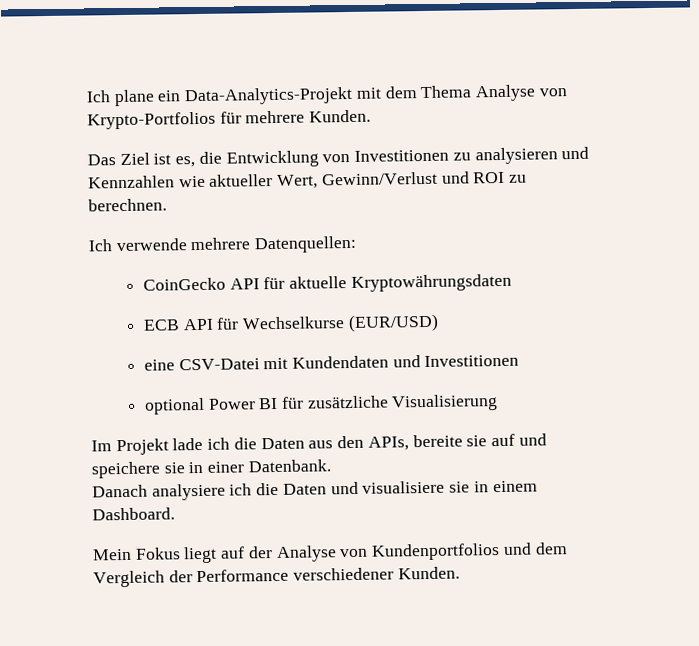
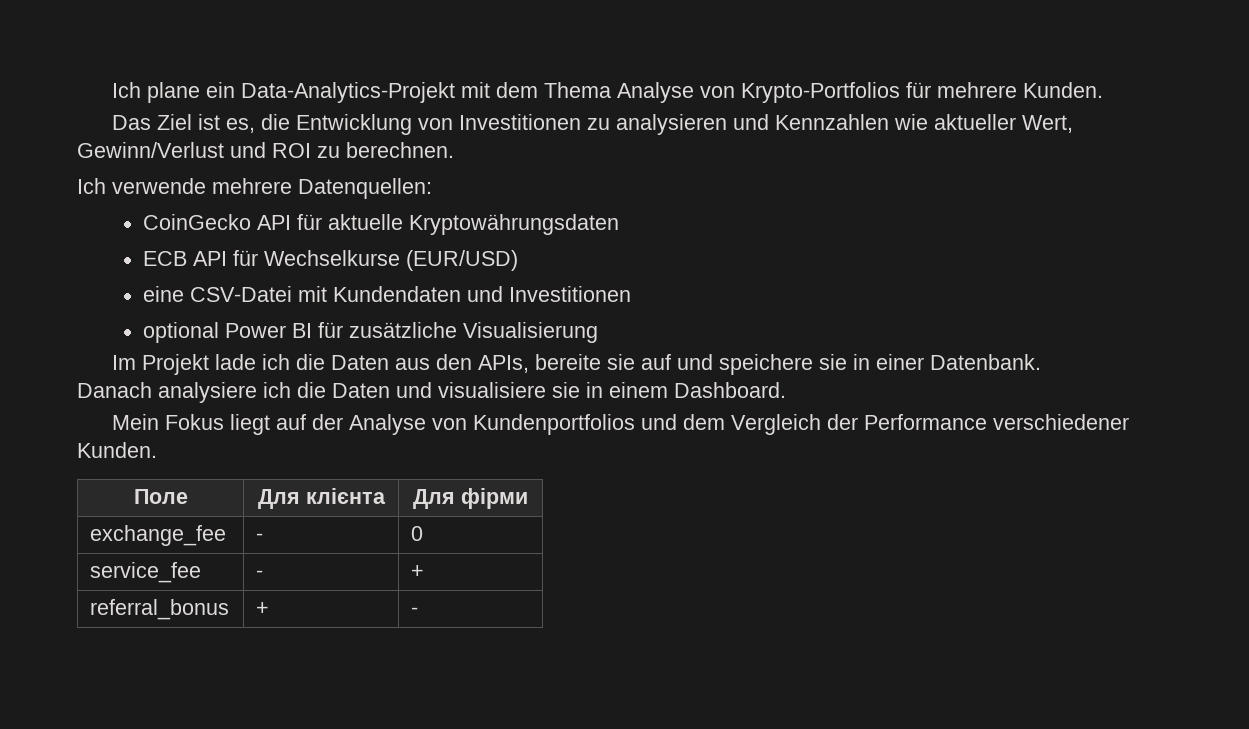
(460, 573) none -> [133,489,188,504] [257,488,386,509] [413,488,528,509] [90,525,227,546] [256,533,264,541] [411,526,424,541] [90,562,202,583] [256,570,264,578] [411,565,425,578] [90,599,230,620] [256,602,270,615] [411,607,419,615] // Поле | Для клієнта | Для фірми // exchange_fee | - | 0 // service_fee | - | + // referral_bonus | + | -

